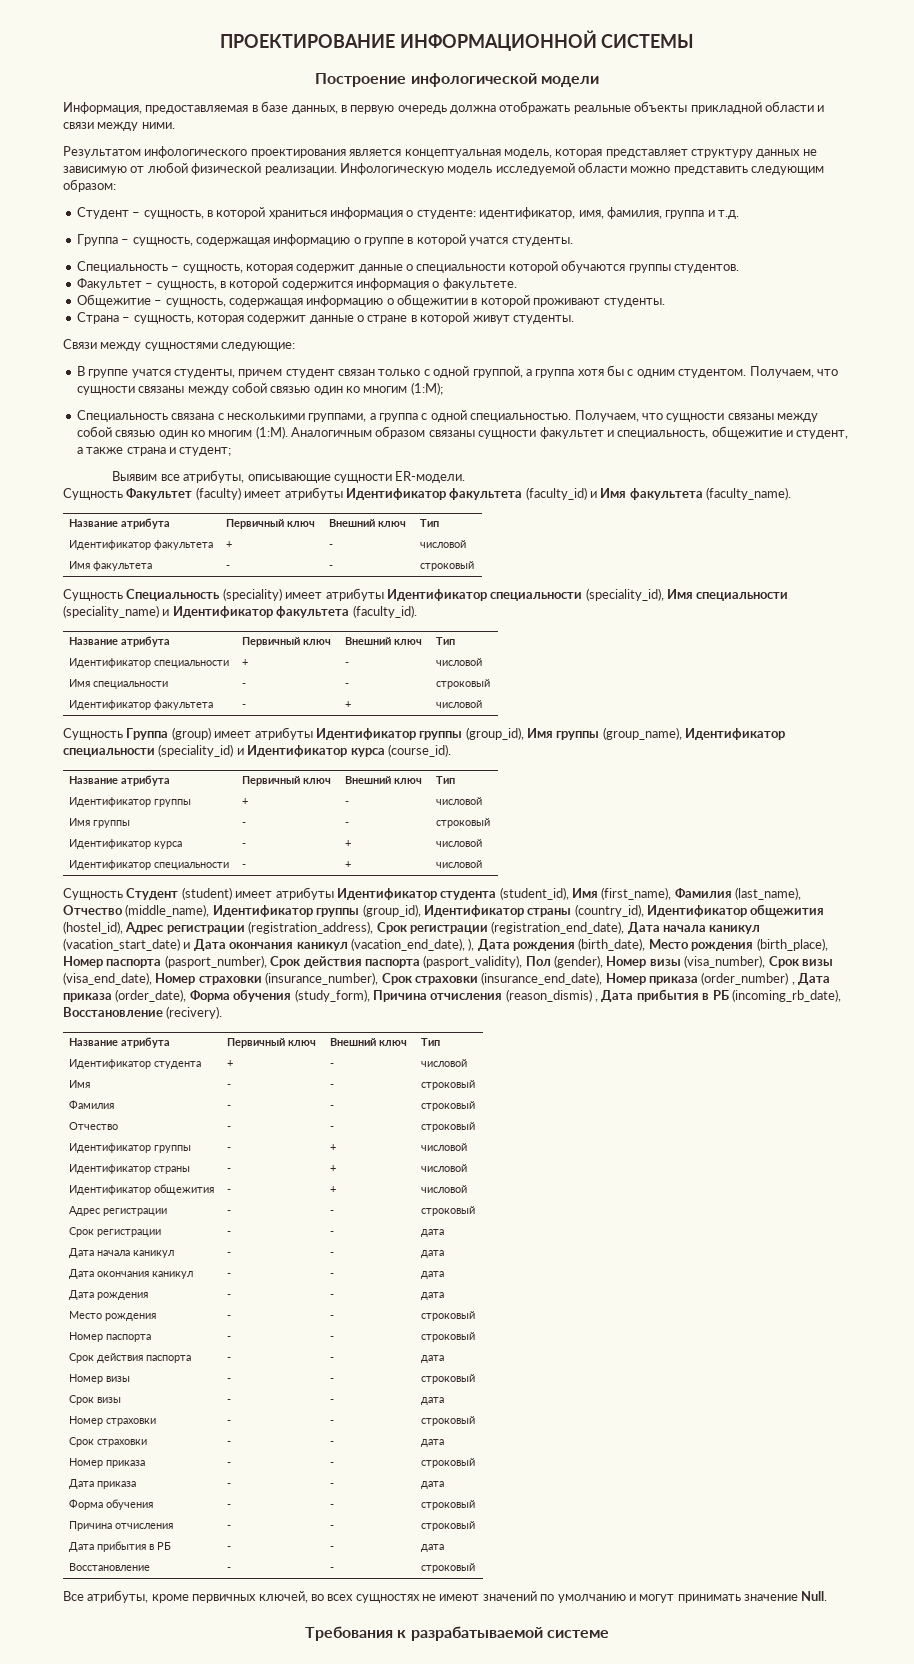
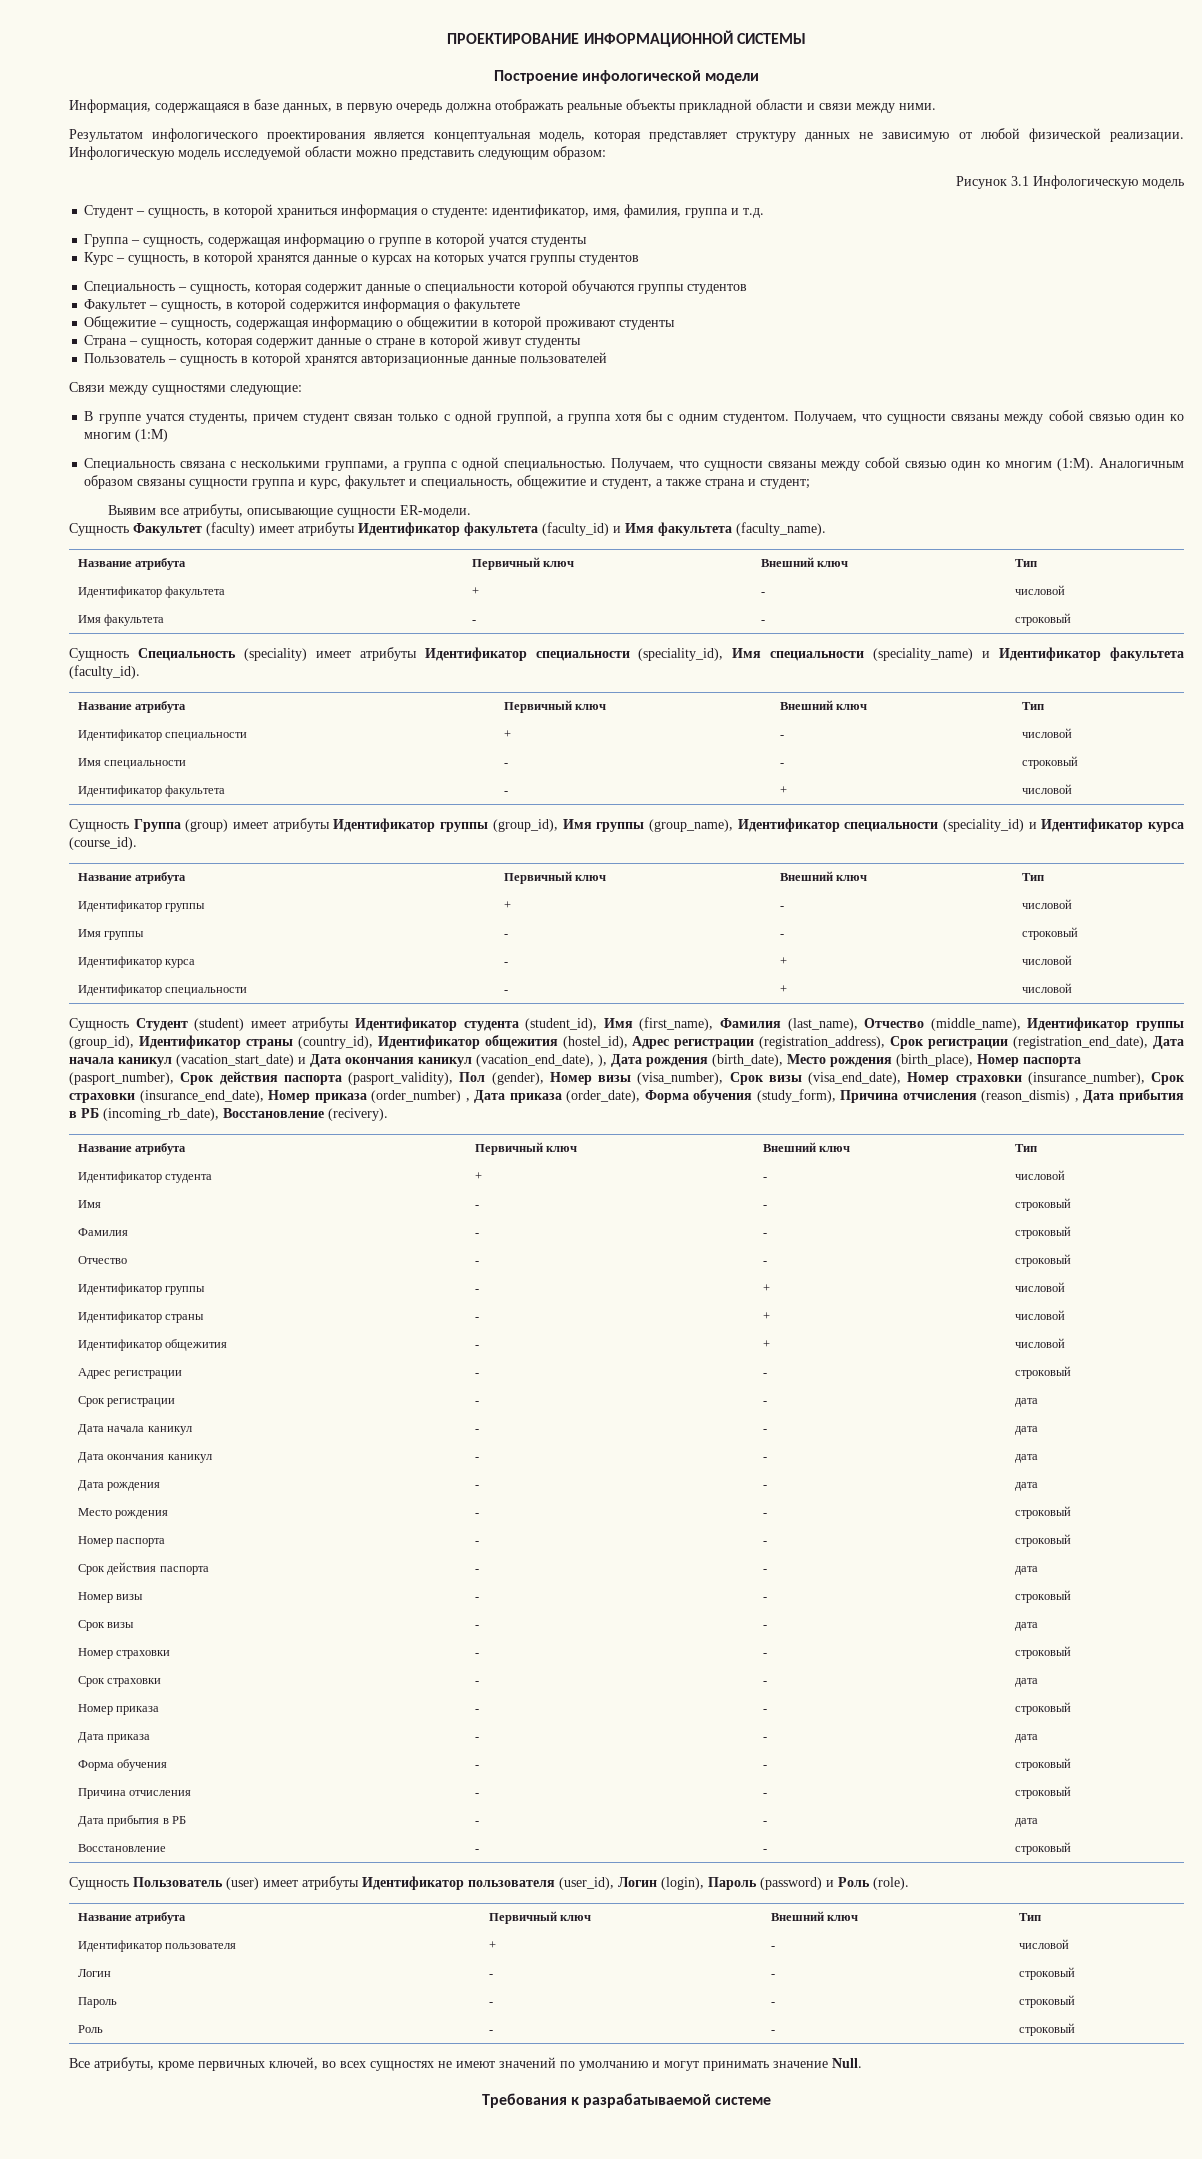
[145,105,249,114] предоставляемая -> [155,103,240,113] содержащаяся
(116, 185) none -> [956,175,1184,189] // Рисунок 3.1 Инфологическую модель
[511,237,573,246] студенты. -> [531,237,588,247] [84,251,640,265] студенты // Курс – сущность, в которой хранятся данные о курсах на которых учатся группы студентов
[673,264,739,273] студентов. -> [687,284,748,294] студентов
[442,278,517,290] факультете. -> [454,298,521,312] факультете
[603,298,665,307] студенты. -> [619,320,676,330] студенты
[512,315,574,324] студенты. -> [525,338,582,348] [84,352,608,366] студенты // Пользователь – сущность в которой хранятся авторизационные данные пользователей
[410,382,443,395] (1:М); -> [135,429,169,442] (1:М)
(537, 434) none -> [252,479,342,489] группа и курс,
(476, 1568) none -> [69,1876,909,1890] [77,1912,187,1924] [488,1911,592,1924] [770,1911,859,1921] [1018,1913,1041,1921] [77,1940,237,1952] [488,1941,496,1949] [770,1946,775,1949] [1018,1939,1069,1949] [77,1969,111,1977] [488,1974,493,1977] [770,1974,775,1977] [1018,1967,1075,1980] [77,1997,117,2008] [488,2002,493,2005] [770,2002,775,2005] [1018,1995,1075,2008] [77,2025,103,2033] [488,2030,493,2033] [770,2030,775,2033] [1018,2023,1075,2036] // Сущность Пользователь (user) имеет атрибуты Идентификатор пользователя (user_id), Логин (login), Пароль (password) и Роль (role). // Название атрибута | Первичный ключ | Внешний ключ | Тип // Идентификатор пользователя | + | - | числовой // Логин | - | - | строковый // Пароль | - | - | строковый // Роль | - | - | строковый

